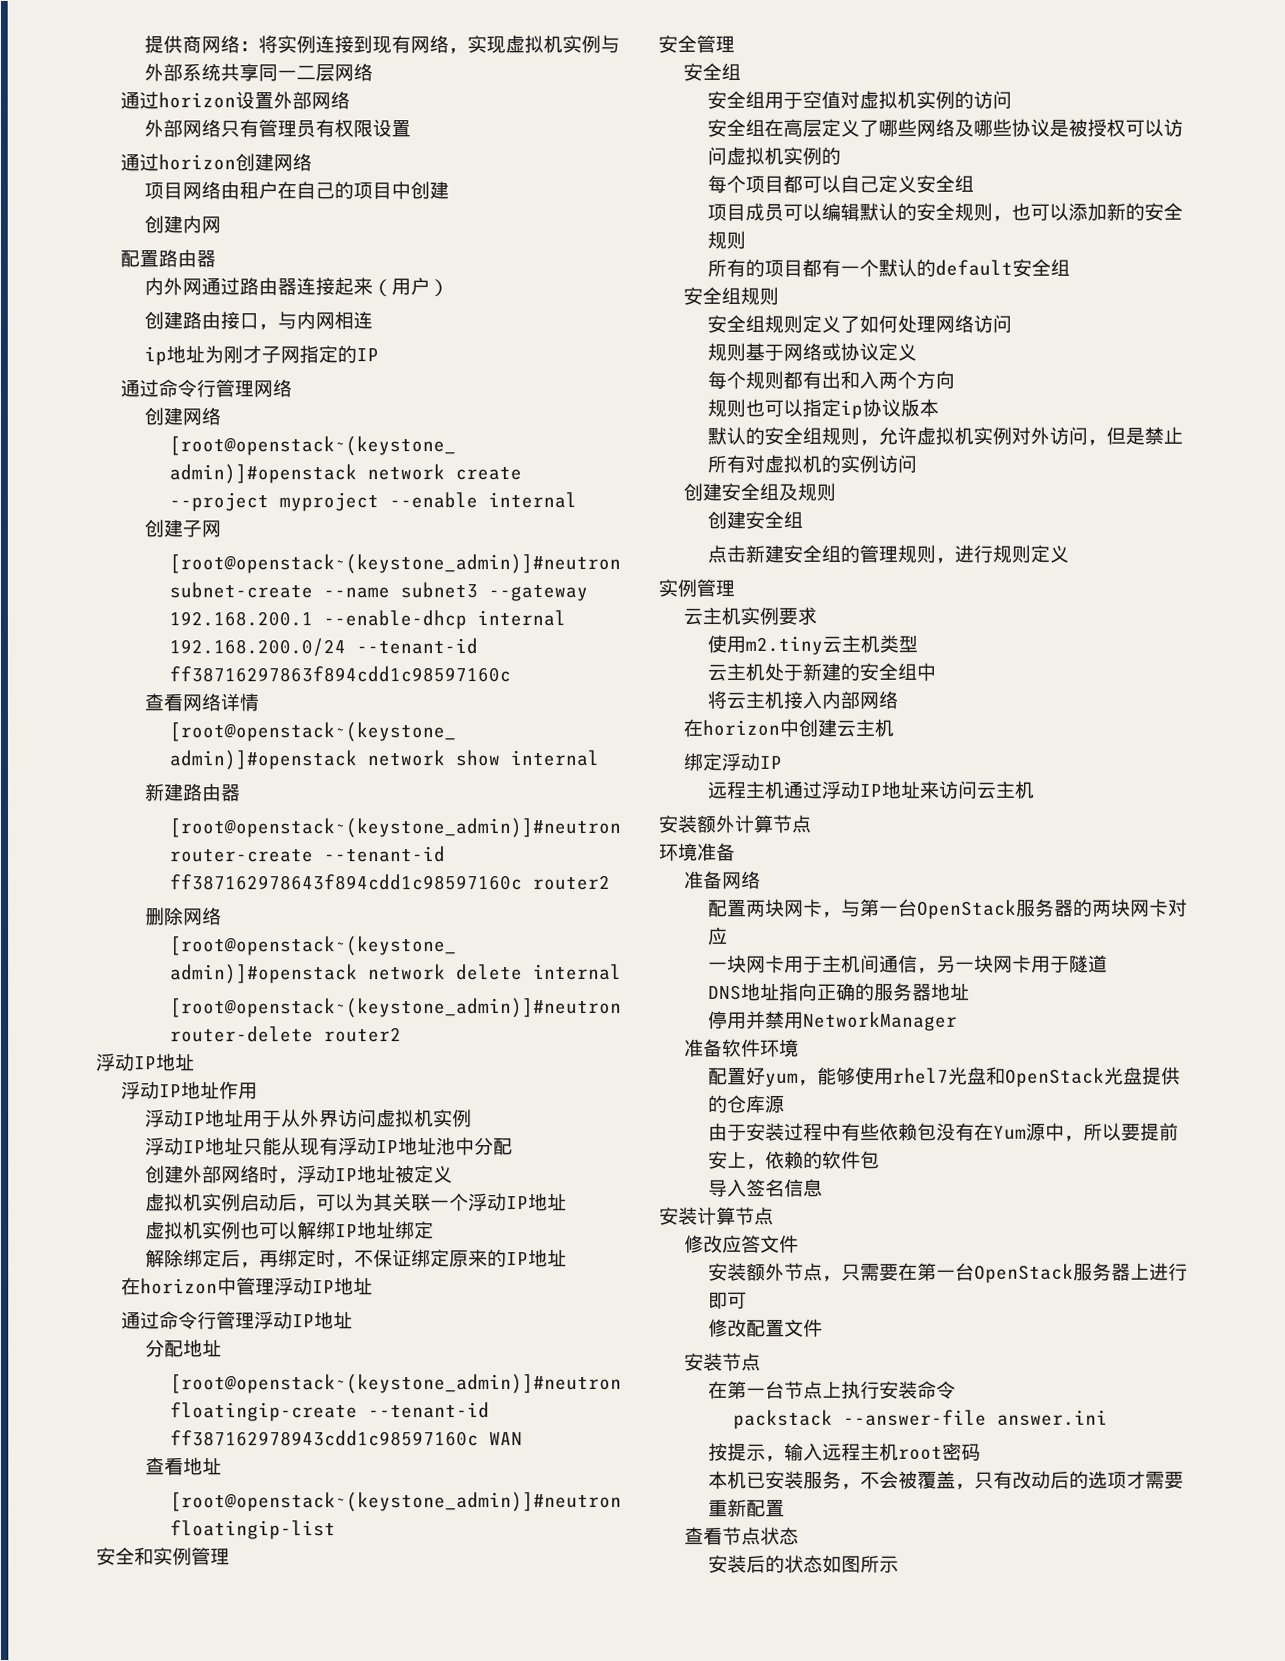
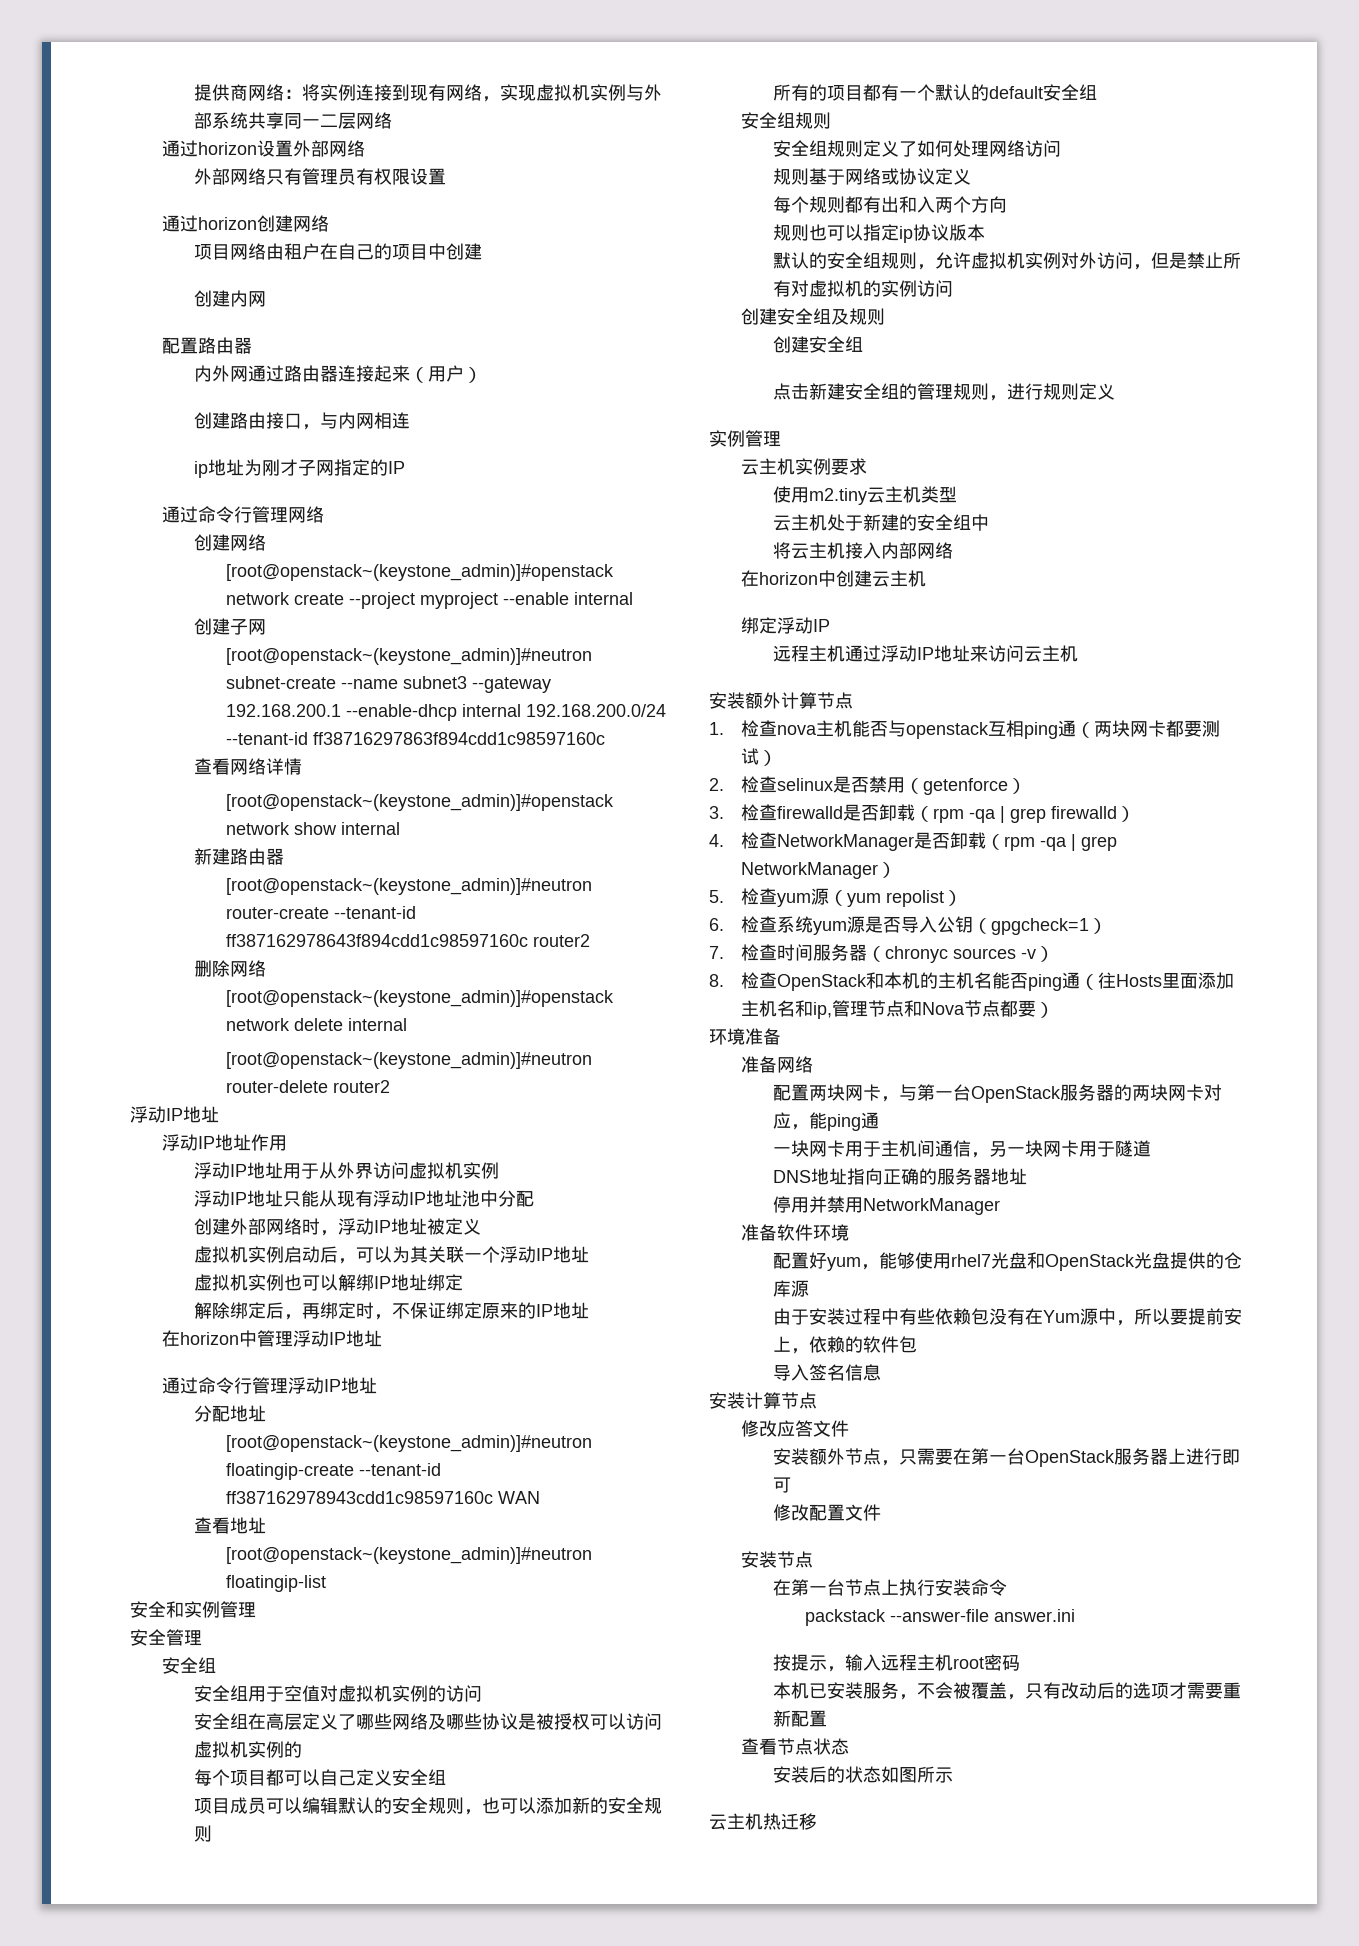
(812, 823) none -> [709,720,1221,739] [741,748,778,766] [709,776,1027,795] [709,804,1136,823] [709,832,1118,851] [741,862,897,879] [709,888,963,907] [709,916,1108,935] [709,944,1055,963] [709,972,1235,991] [741,1000,1055,1019] // 1.检查nova主机能否与openstack互相ping通（两块网卡都要测试） // 2.检查selinux是否禁用（getenforce） // 3.检查firewalld是否卸载（rpm -qa | grep firewalld） // 4.检查NetworkManager是否卸载（rpm -qa | grep NetworkManager） // 5.检查yum源（yum repolist） // 6.检查系统yum源是否导入公钥（gpgcheck=1） // 7.检查时间服务器（chronyc sources -v） // 8.检查OpenStack和本机的主机名能否ping通（往Hosts里面添加主机名和ip,管理节点和Nova节点都要）
(729, 935) none -> [791,1112,880,1131] ，能ping通
(900, 1564) none -> [709,1813,817,1830] // 云主机热迁移

